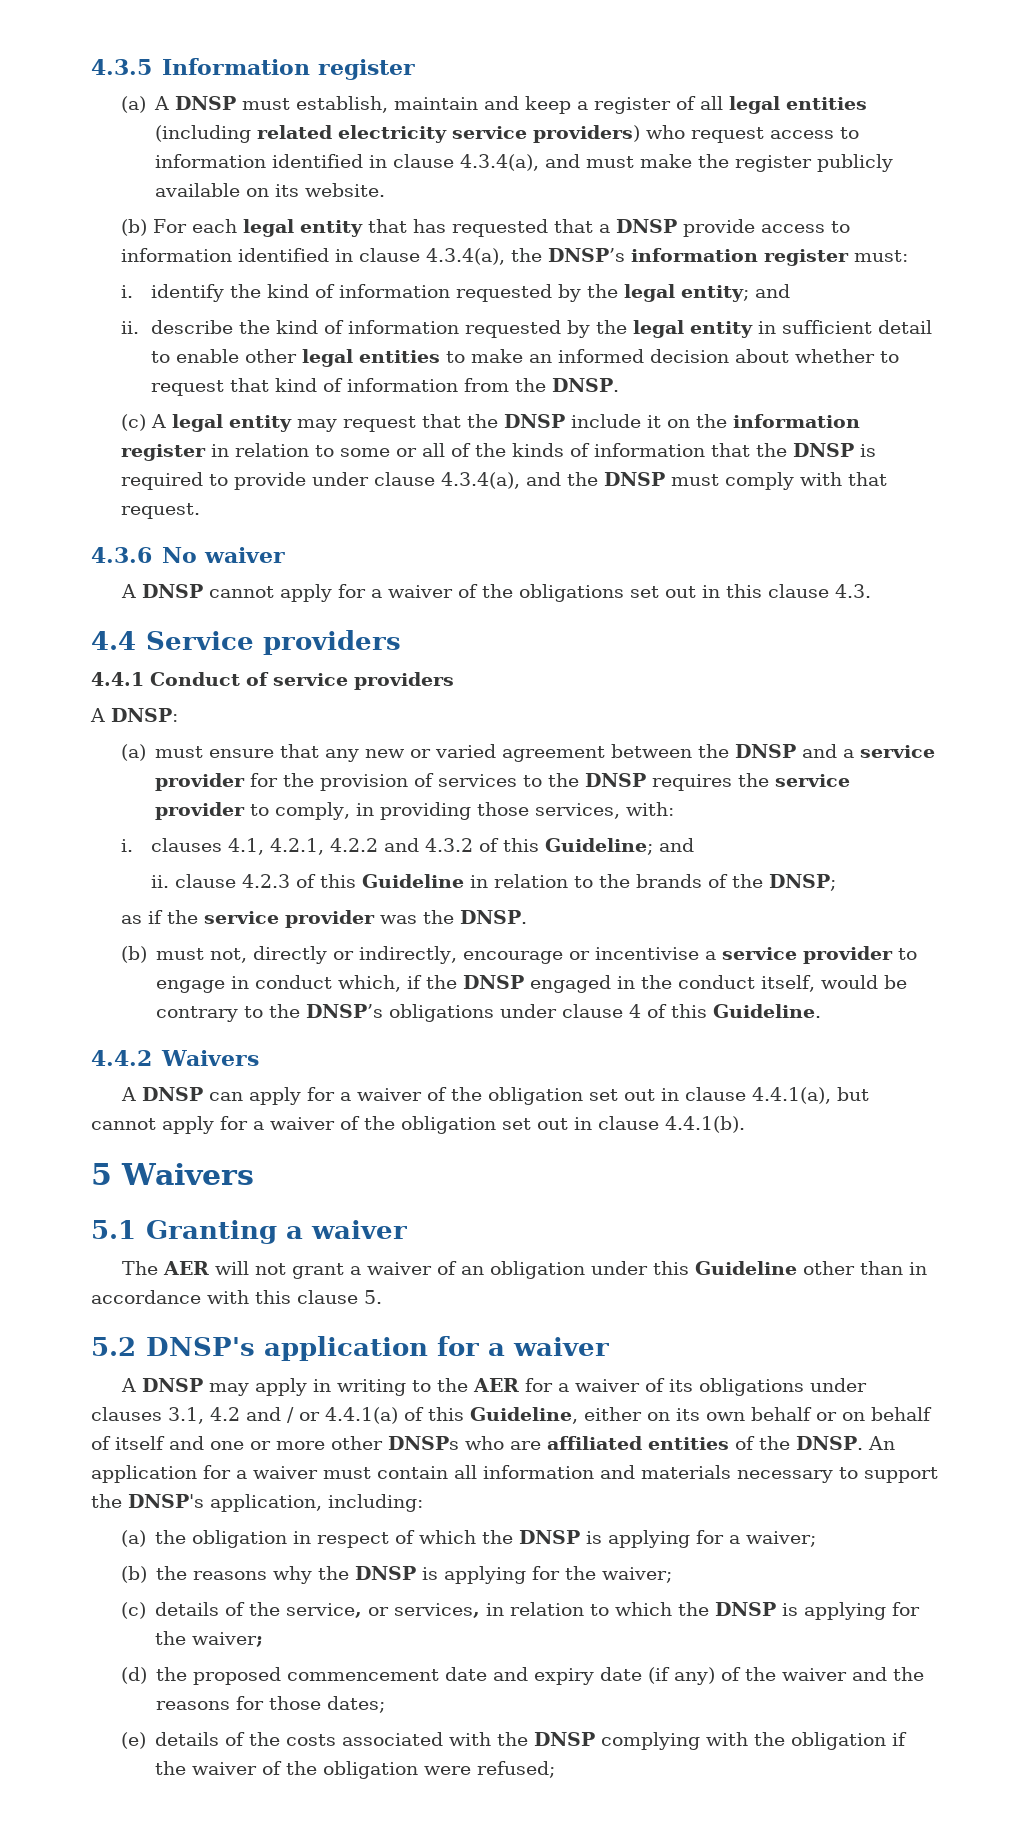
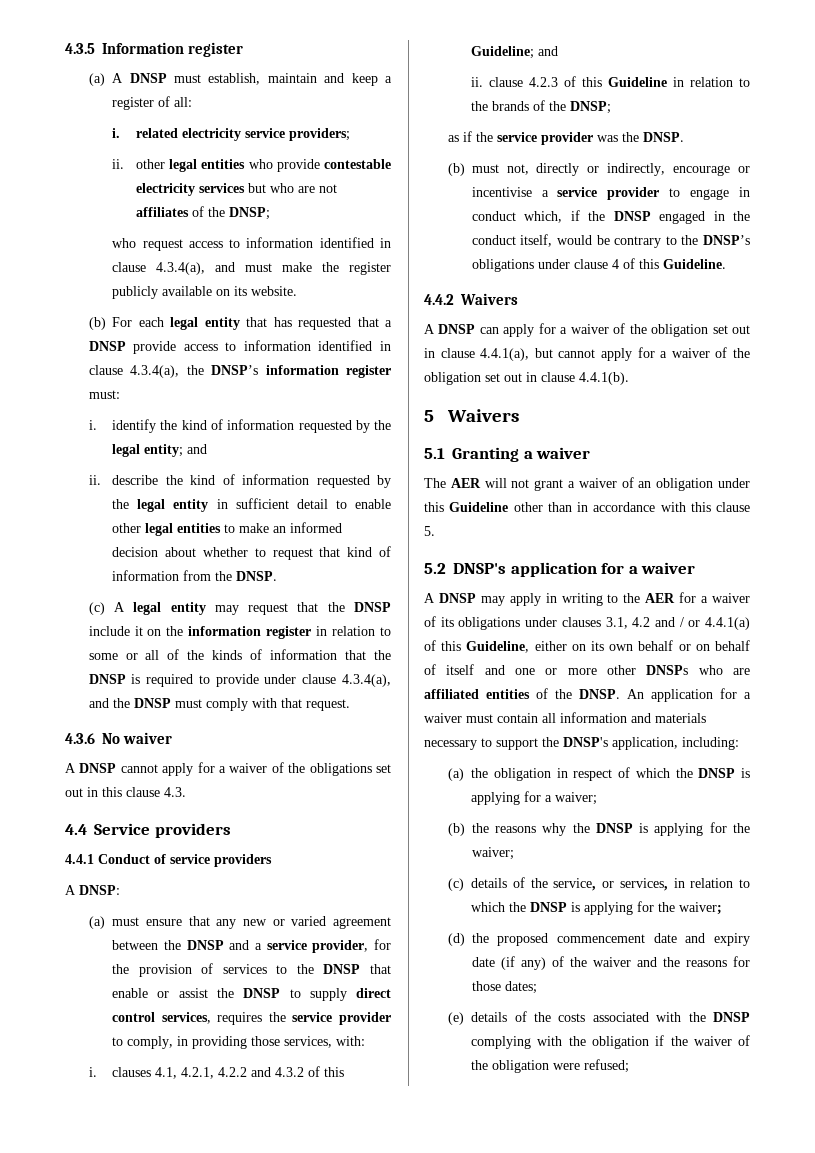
[700,96,868,114] [155,125,641,143] all legal entities (including related electricity service providers) -> [174,97,193,107] [112,128,350,141] [112,159,391,172] [135,183,337,196] [135,206,270,220] all: // i. related electricity service providers; // ii. other legal entities who provide contestable electricity services but who are not affiliates of the DNSP; //
[155,773,246,791] provider -> [312,940,369,953] provider,
(647, 780) none -> [370,964,391,974] [112,988,392,1001] [112,1012,211,1024] that enable or assist the DNSP to supply direct control services,

